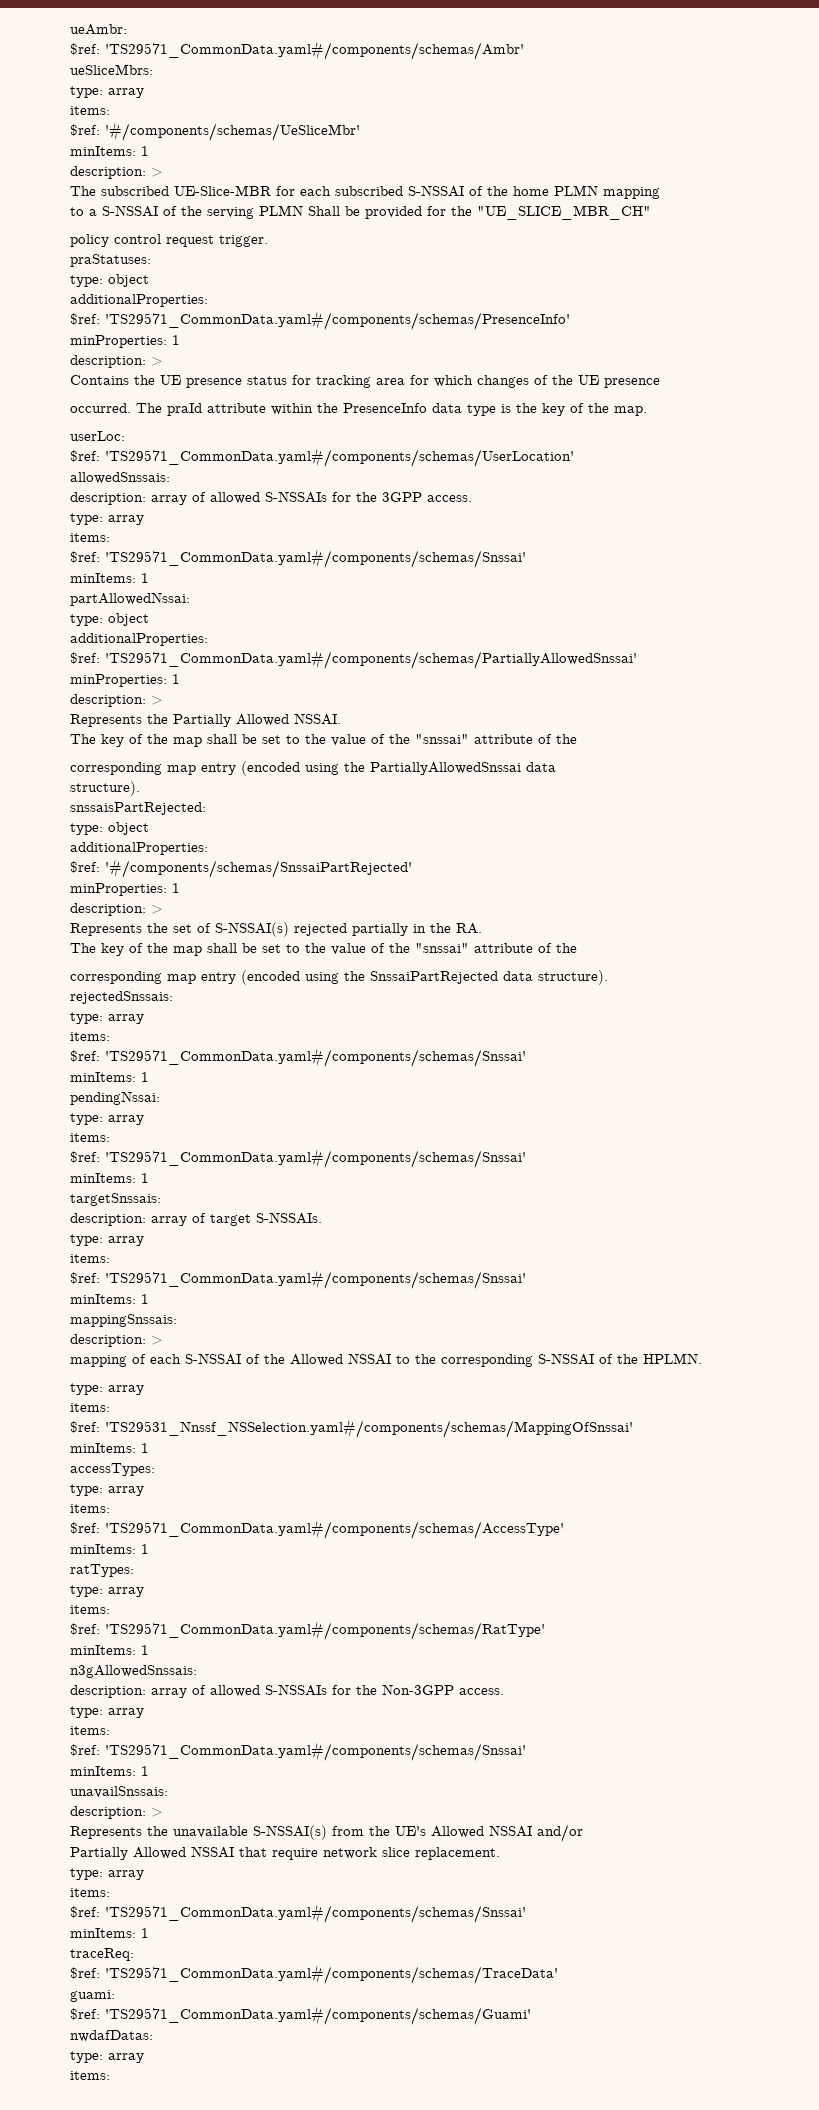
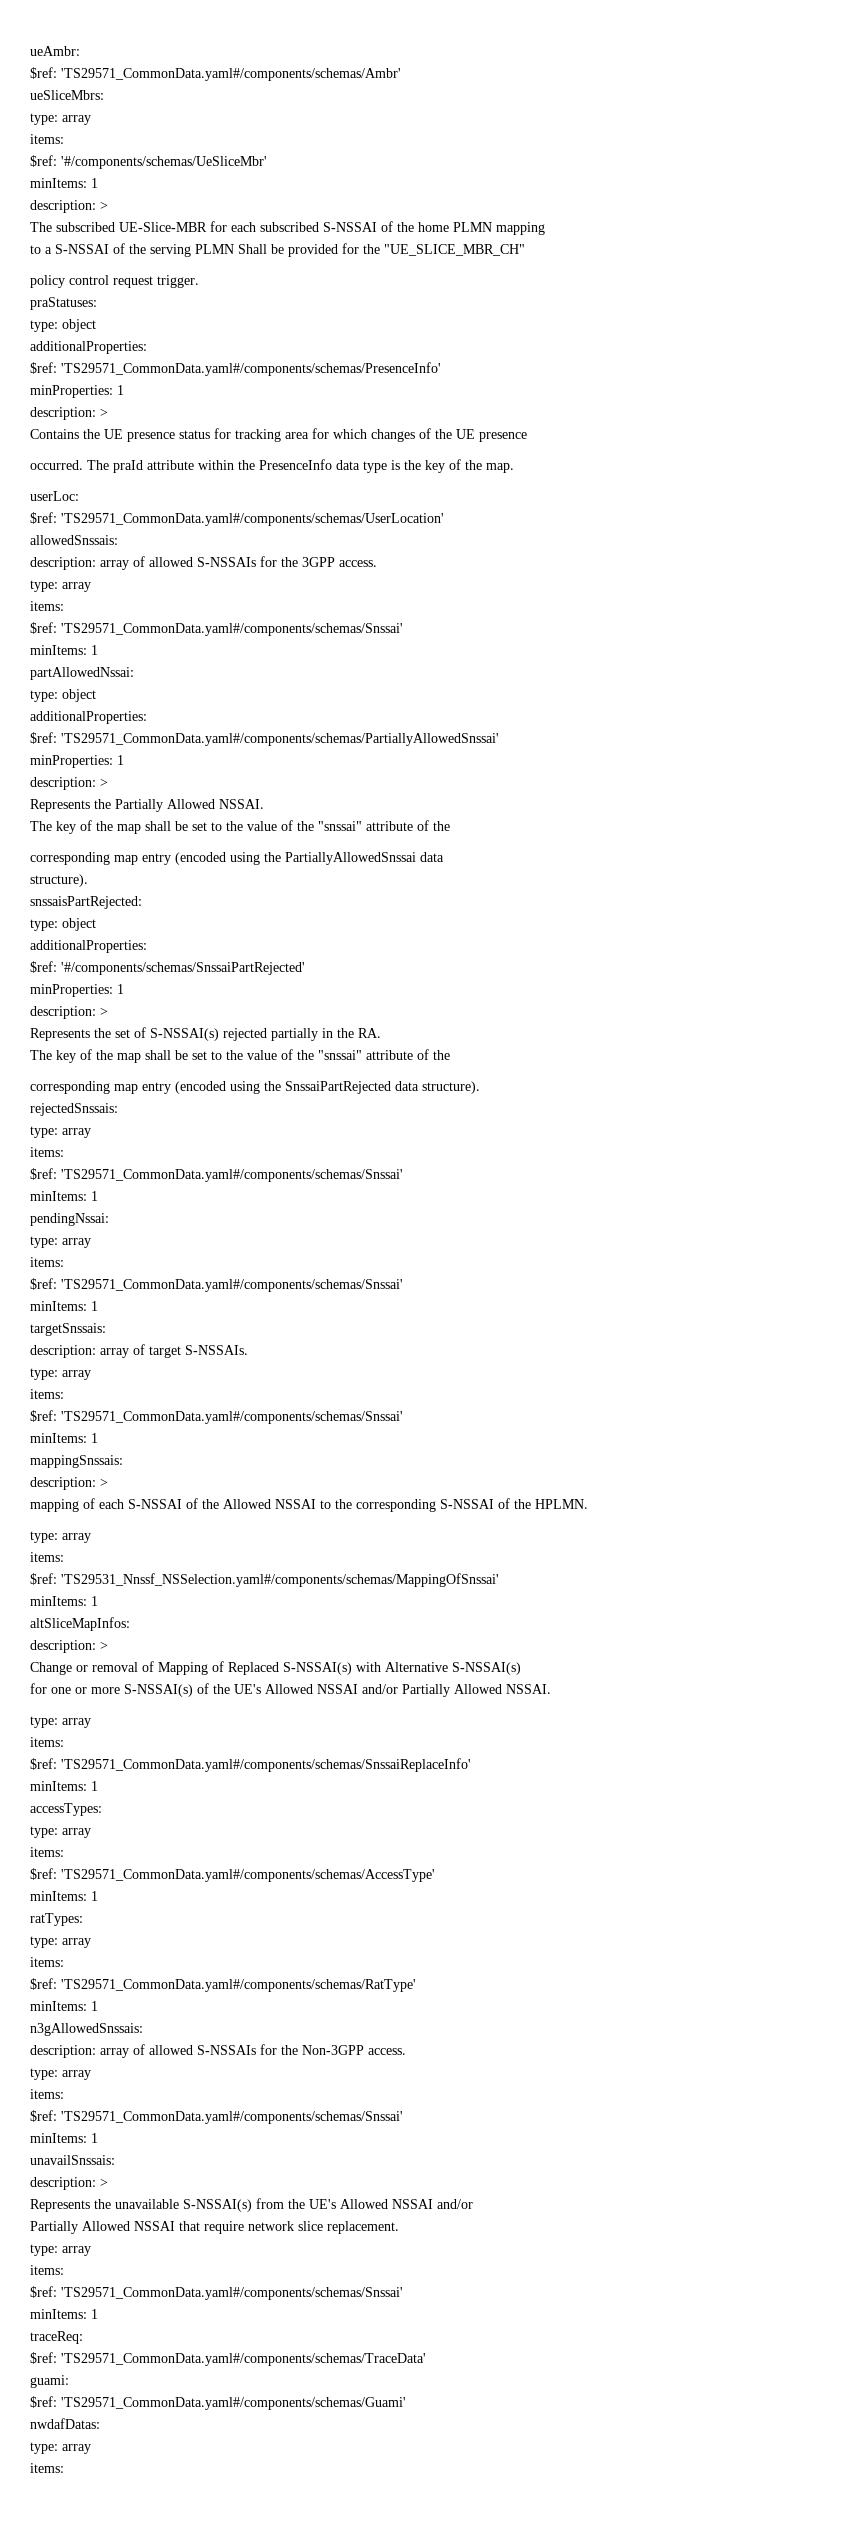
(149, 1448) none -> [30,1617,130,1631] [30,1640,108,1653] [30,1661,521,1675] [30,1683,551,1697] [30,1716,91,1728] [30,1737,64,1747] [30,1758,471,1772] [30,1781,98,1791] // altSliceMapInfos: // description: > // Change or removal of Mapping of Replaced S-NSSAI(s) with Alternative S-NSSAI(s) // for one or more S-NSSAI(s) of the UE's Allowed NSSAI and/or Partially Allowed NSSAI. // type: array // items: // $ref: 'TS29571_CommonData.yaml#/components/schemas/SnssaiReplaceInfo' // minItems: 1

